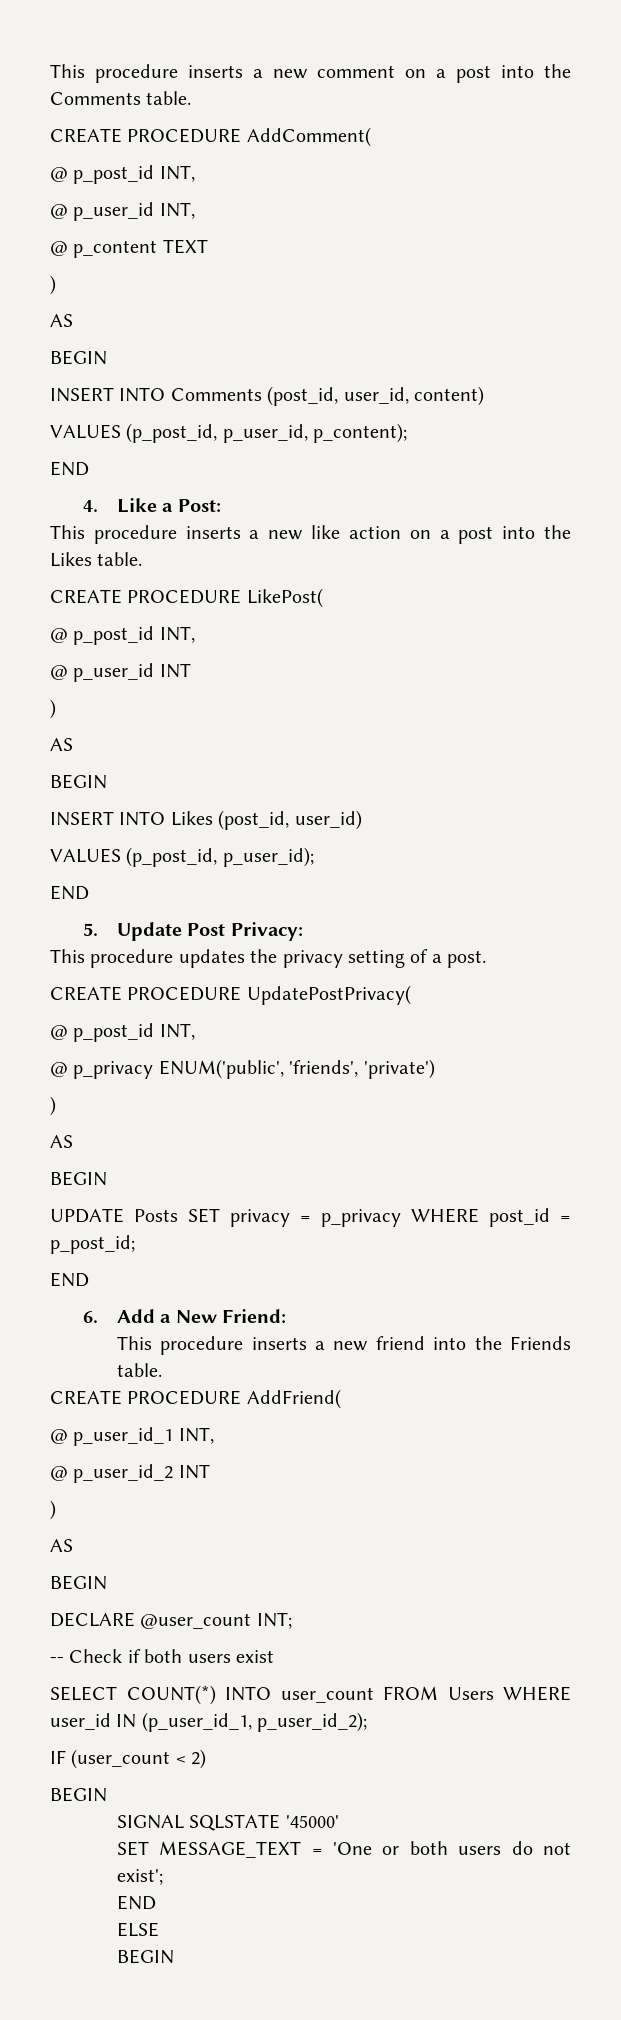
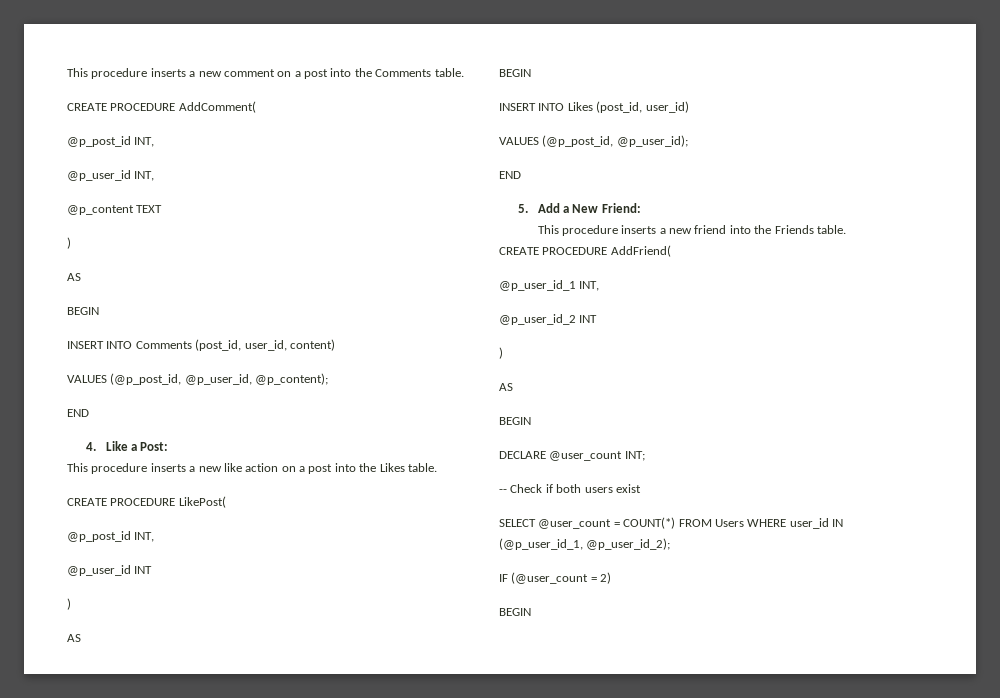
[50,165,195,184] [50,202,195,221] [50,240,158,258] @ p_post_id INT, // @ p_user_id INT, // @ p_content -> [67,136,155,147] [67,170,155,181] [67,205,134,215] @p_post_id INT, // @p_user_id INT, // @p_content
[126,423,408,443] (p_post_id, p_user_id, p_content); -> [110,373,329,385] (@p_post_id, @p_user_id, @p_content);
[50,626,195,645] [50,663,155,682] @ p_post_id INT, // @ p_user_id -> [67,531,155,542] [67,565,131,576] @p_post_id INT, // @p_user_id
[126,847,314,867] [50,885,89,900] [83,922,303,941] [50,949,487,968] [50,985,411,1005] [50,1023,195,1042] [50,1059,435,1079] [50,1096,56,1116] [50,1135,73,1148] [50,1171,107,1186] [50,1208,571,1227] [50,1235,135,1254] [50,1272,89,1287] [83,1311,99,1323] (p_post_id, p_user_id); // END // 5. Update Post Privacy: // This procedure updates the privacy setting of a post. // CREATE PROCEDURE UpdatePostPrivacy( // @ p_post_id INT, // @ p_privacy ENUM('public', 'friends', 'private') // ) // AS // BEGIN // UPDATE Posts SET privacy = p_privacy WHERE post_id = p_post_id; // END // 6. -> [542,135,688,147] [499,171,521,179] [518,204,529,213] (@p_post_id, @p_user_id); // END // 5.
[50,1427,214,1446] [50,1464,174,1483] @ p_user_id_1 INT, // @ p_user_id_2 -> [499,280,600,291] [499,314,576,325] @p_user_id_1 INT, // @p_user_id_2
[126,1685,374,1705] COUNT(*) INTO user_count -> [538,517,676,529] @user_count = COUNT(*)
[141,1712,368,1732] (p_user_id_1, p_user_id_2); -> [499,538,671,550] (@p_user_id_1, @p_user_id_2);
[71,1749,186,1769] (user_count < -> [511,572,597,584] (@user_count =
[116,1814,339,1831] [116,1841,572,1858] [116,1869,163,1885] [116,1895,156,1910] [116,1922,159,1937] [116,1949,174,1964] // SIGNAL SQLSTATE '45000' // SET MESSAGE_TEXT = 'One or both users do not exist'; // END // ELSE // BEGIN -> (531, 612) none

